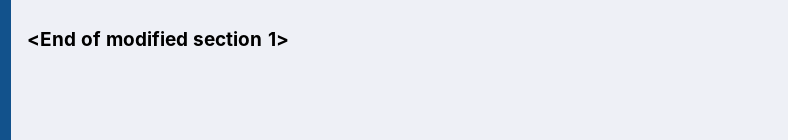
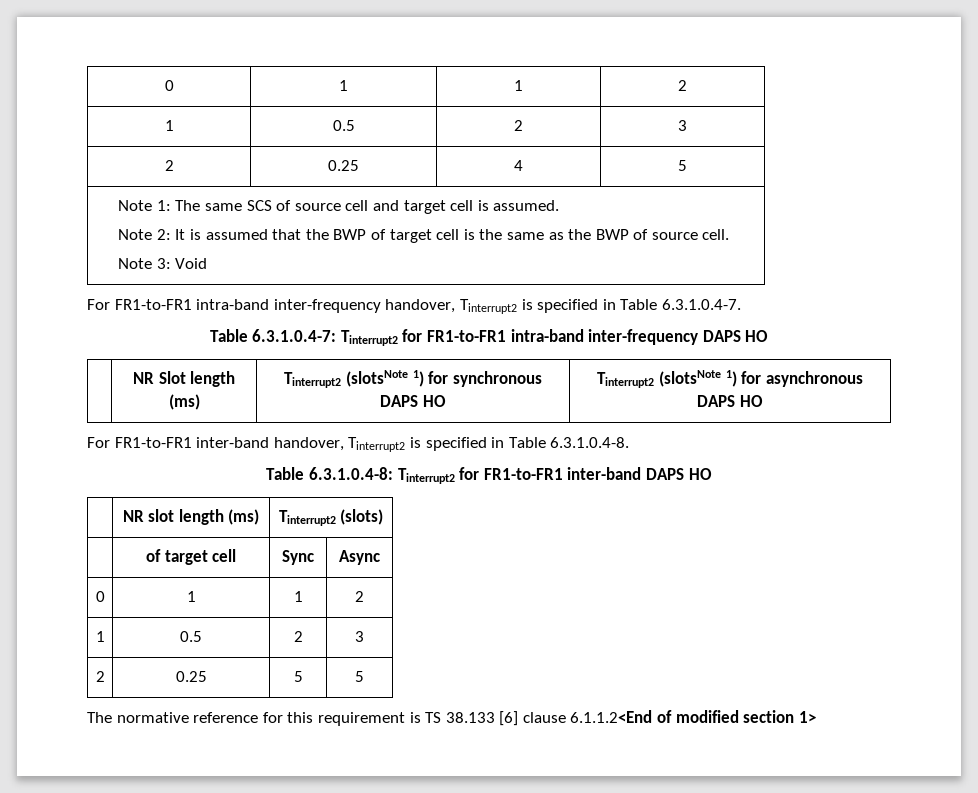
[27,32,76,46] <End -> [164,80,174,91] [339,80,348,91] [514,80,523,91] [678,80,687,91] [164,120,174,131] [332,120,355,131] [514,120,523,131] [678,120,687,131] [164,160,174,171] [328,160,359,171] [514,160,523,171] [678,160,687,171] [118,200,560,214] [118,229,730,243] [118,258,208,269] [87,299,741,314] [209,329,769,346] [132,371,236,387] [168,394,200,410] [284,370,542,388] [380,395,446,407] [597,370,863,388] [697,395,763,407] [87,437,630,452] [266,467,712,484] [122,509,260,525] [278,509,384,526] [145,549,237,565] [282,550,314,565] [339,550,380,565] [95,591,105,602] [186,591,196,602] [293,591,303,602] [355,591,364,602] [95,631,105,642] [180,631,202,642] [293,631,303,642] [355,631,364,642] [95,671,105,682] [175,671,207,682] [293,671,303,682] [355,671,364,682] [87,710,653,726] 0 | 1 | 1 | 2 // 1 | 0.5 | 2 | 3 // 2 | 0.25 | 4 | 5 // Note 1: The same SCS of source cell and target cell is assumed. // Note 2: It is assumed that the BWP of target cell is the same as the BWP of source cell. // Note 3: Void // For FR1-to-FR1 intra-band inter-frequency handover, Tinterrupt2 is specified in Table 6.3.1.0.4-7. // Table 6.3.1.0.4-7: Tinterrupt2 for FR1-to-FR1 intra-band inter-frequency DAPS HO // | NR Slot length (ms) | Tinterrupt2 (slotsNote 1) for synchronous DAPS HO | Tinterrupt2 (slotsNote 1) for asynchronous DAPS HO // For FR1-to-FR1 inter-band handover, Tinterrupt2 is specified in Table 6.3.1.0.4-8. // Table 6.3.1.0.4-8: Tinterrupt2 for FR1-to-FR1 inter-band DAPS HO // | NR slot length (ms) | Tinterrupt2 (slots) // | of target cell | Sync | Async // 0 | 1 | 1 | 2 // 1 | 0.5 | 2 | 3 // 2 | 0.25 | 5 | 5 // The normative reference for this requirement is TS 38.133 [6] clause 6.1.1.2<End

